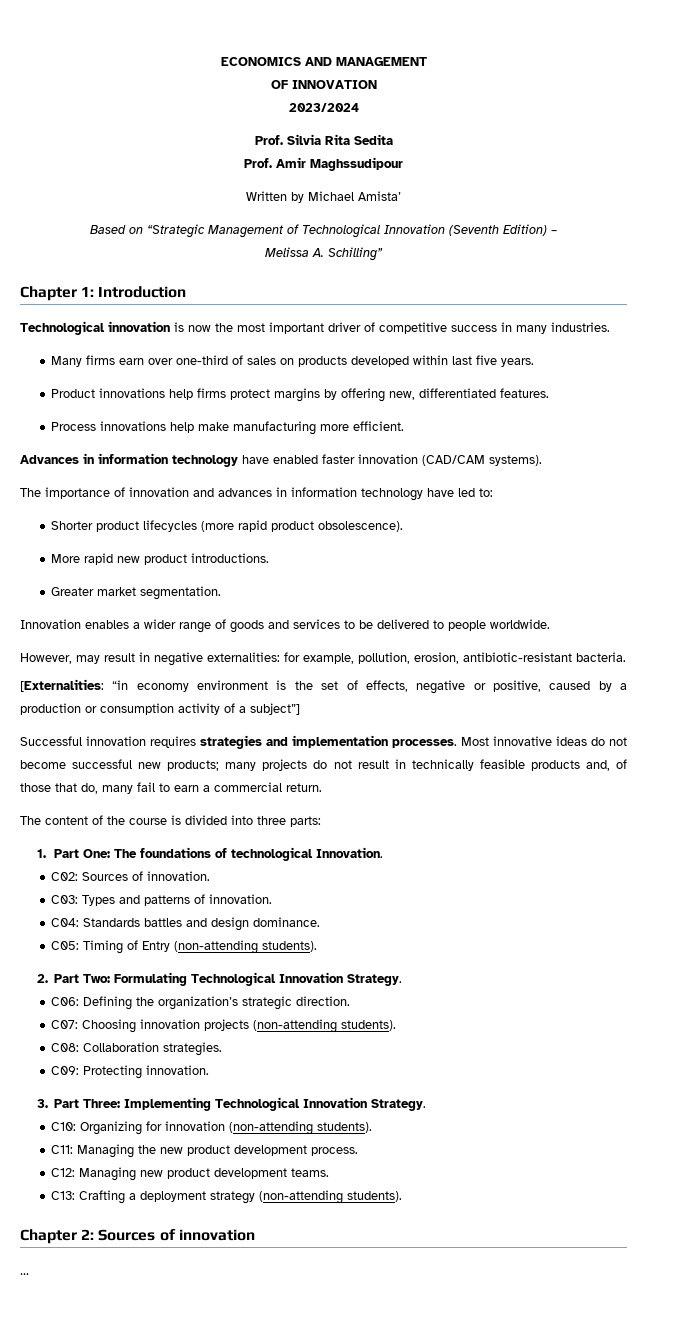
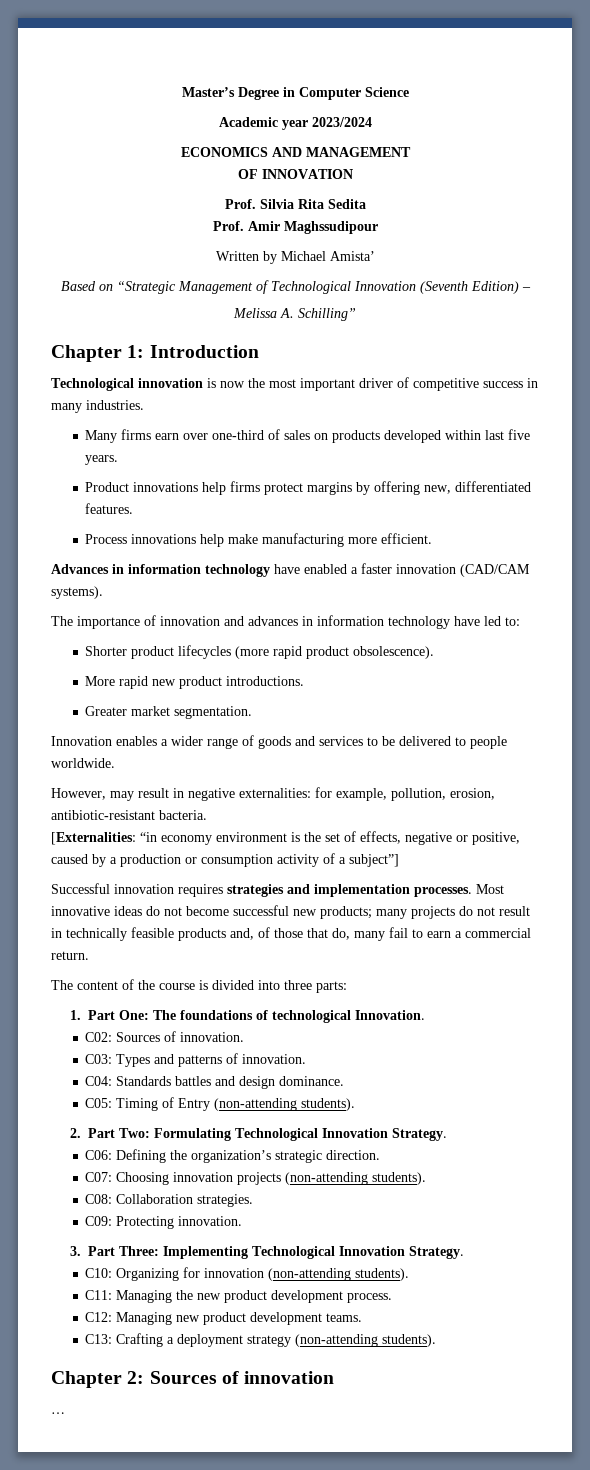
(220, 61) none -> [181,87,409,100] [218,117,372,130] Master’s Degree in Computer Science // Academic year 2023/2024 //
[288,103,359,112] // 2023/2024 -> (353, 174) none
(318, 459) none -> [351,567,358,574] a

